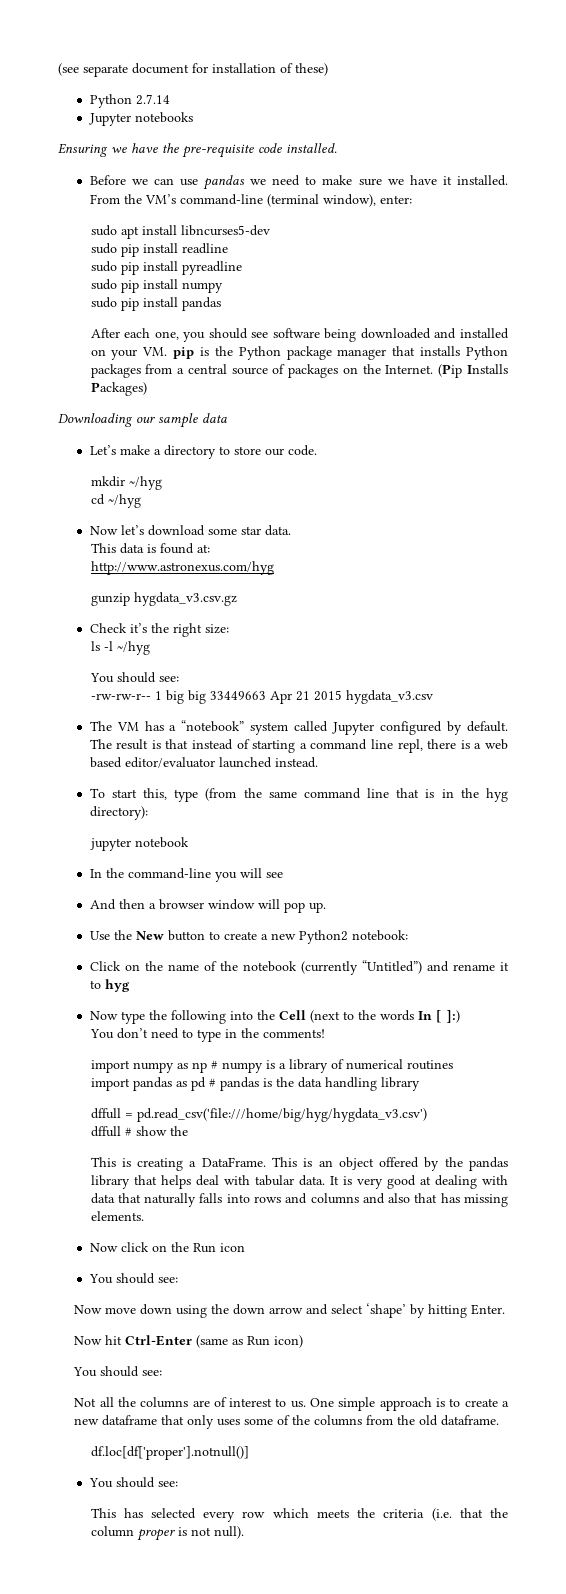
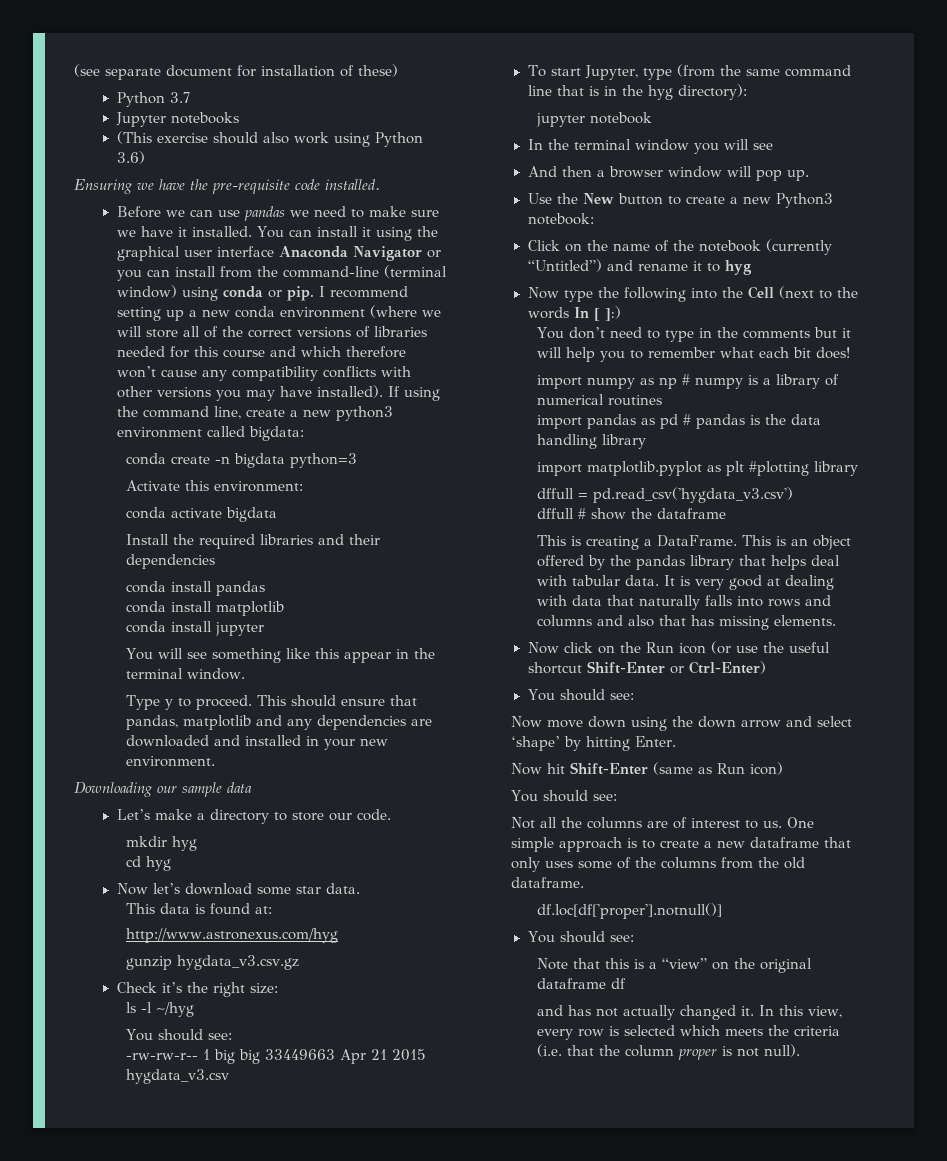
[135,94,170,105] 2.7.14 -> [169,92,190,103] 3.7
(193, 117) none -> [116,131,423,147] [116,151,145,164] // (This exercise should also work using Python 3.6)
[89,194,412,207] [90,225,270,239] [90,243,228,257] [90,261,242,275] [90,279,223,293] [90,297,221,311] [90,328,509,342] [90,346,508,360] [90,364,509,378] [90,382,147,396] From the VM’s command-line (terminal window), enter: // sudo apt install libncurses5-dev // sudo pip install readline // sudo pip install pyreadline // sudo pip install numpy // sudo pip install pandas // After each one, you should see software being downloaded and installed on your VM. pip is the Python package manager that installs Python packages from a central source of packages on the Internet. (Pip Installs Packages) -> [256,226,438,241] [116,246,441,261] [116,265,447,281] [116,285,408,301] [116,305,441,321] [116,326,427,338] [116,346,406,358] [116,366,411,381] [116,385,440,401] [116,406,393,421] [116,426,304,441] [126,453,358,468] [126,480,304,492] [126,507,278,522] [126,534,381,549] [126,554,216,569] [126,581,266,596] [126,601,285,616] [126,621,265,636] [126,648,436,663] [126,668,246,680] [126,695,418,710] [126,715,433,730] [126,735,389,750] [126,756,216,767] You can install it using the graphical user interface Anaconda Navigator or you can install from the command-line (terminal window) using conda or pip. I recommend setting up a new conda environment (where we will store all of the correct versions of libraries needed for this course and which therefore won’t cause any compatibility conflicts with other versions you may have installed). If using the command line, create a new python3 environment called bigdata: // conda create -n bigdata python=3 // Activate this environment: // conda activate bigdata // Install the required libraries and their dependencies // conda install pandas // conda install matplotlib // conda install jupyter // You will see something like this appear in the terminal window. // Type y to proceed. This should ensure that pandas, matplotlib and any dependencies are downloaded and installed in your new environment.
[128,476,162,490] ~/hyg -> [172,836,198,851] hyg
[107,494,141,508] ~/hyg -> [146,856,172,871] hyg
[89,720,508,735] [89,739,508,753] [89,757,318,768] // The VM has a “notebook” system called Jupyter configured by default. The result is that instead of starting a command line repl, there is a web based editor/evaluator launched instead. -> (230, 1076) none
[143,788,168,800] this, -> [584,65,638,80] Jupyter,
[127,868,211,879] command-line -> [573,139,689,151] terminal window
[298,930,348,944] Python2 -> [775,193,833,208] Python3
[262,1029,325,1038] comments! -> [743,327,852,339] [537,347,851,362] comments but it will help you to remember what each bit does!
(420, 1084) none -> [537,461,859,476] // import matplotlib.pyplot as plt #plotting library
[136,1108,427,1122] pd.read_csv('file:///home/big/hyg/hygdata_v3.csv') -> [593,487,794,503] pd.read_csv('hygdata_v3.csv')
(188, 1131) none -> [657,508,727,519] dataframe
(245, 1247) none -> [710,641,830,654] [527,661,766,674] (or use the useful shortcut Shift-Enter or Ctrl-Enter)
[125,1335,193,1346] Ctrl-Enter -> [570,762,649,775] Shift-Enter
[90,1508,266,1522] This has selected every row -> [537,958,813,973] [537,978,627,989] [537,1005,843,1020] [537,1025,676,1040] Note that this is a “view” on the original dataframe df // and has not actually changed it. In this view, every row is selected

